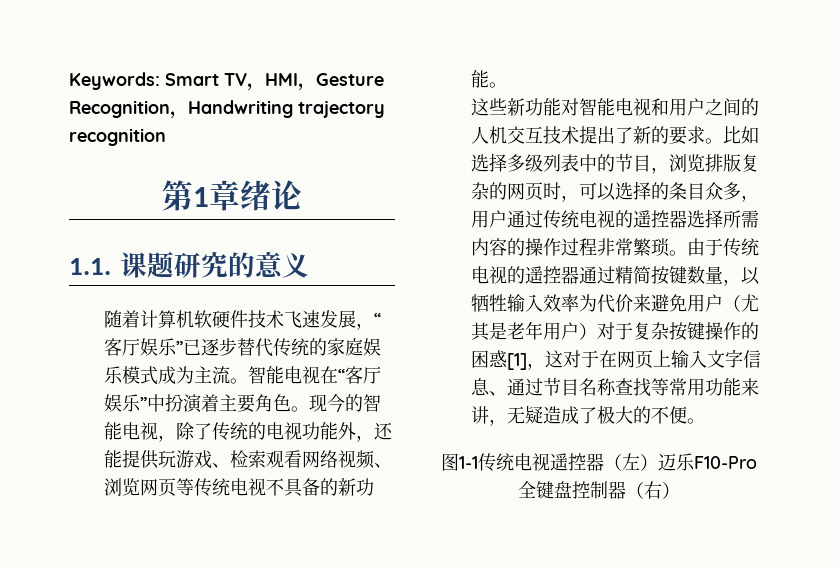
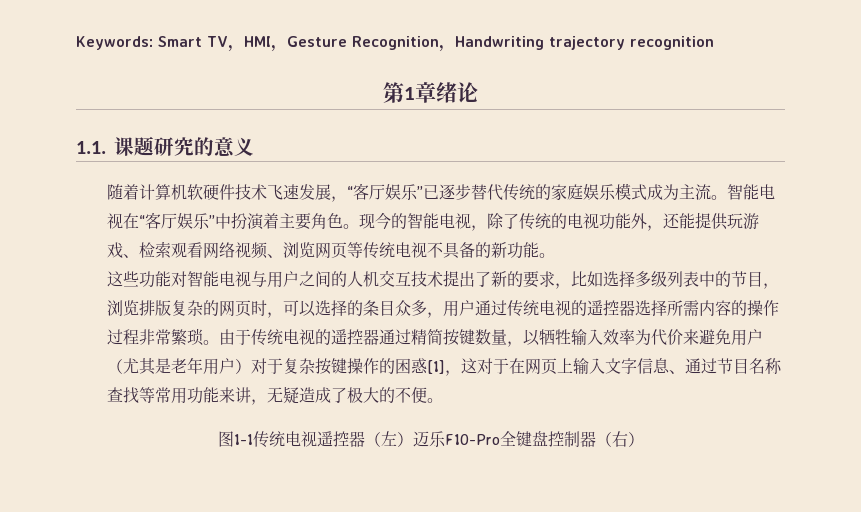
[507,98,526,116] 新 -> (140, 279) none
[651,98,670,116] 和 -> [251,271,268,287] 与
[705,138,724,144] 。 -> [555,283,572,289] ，

